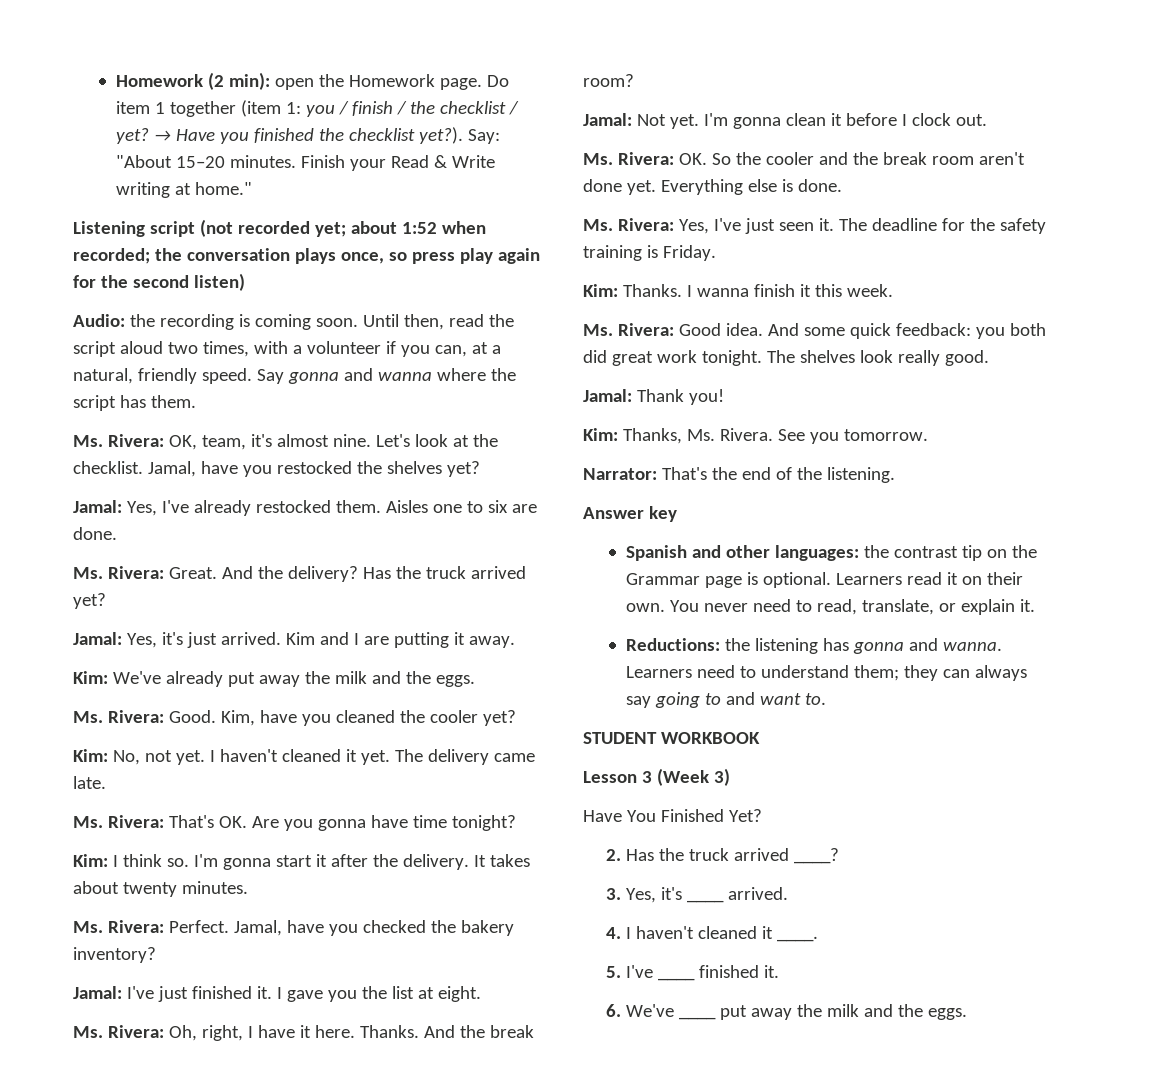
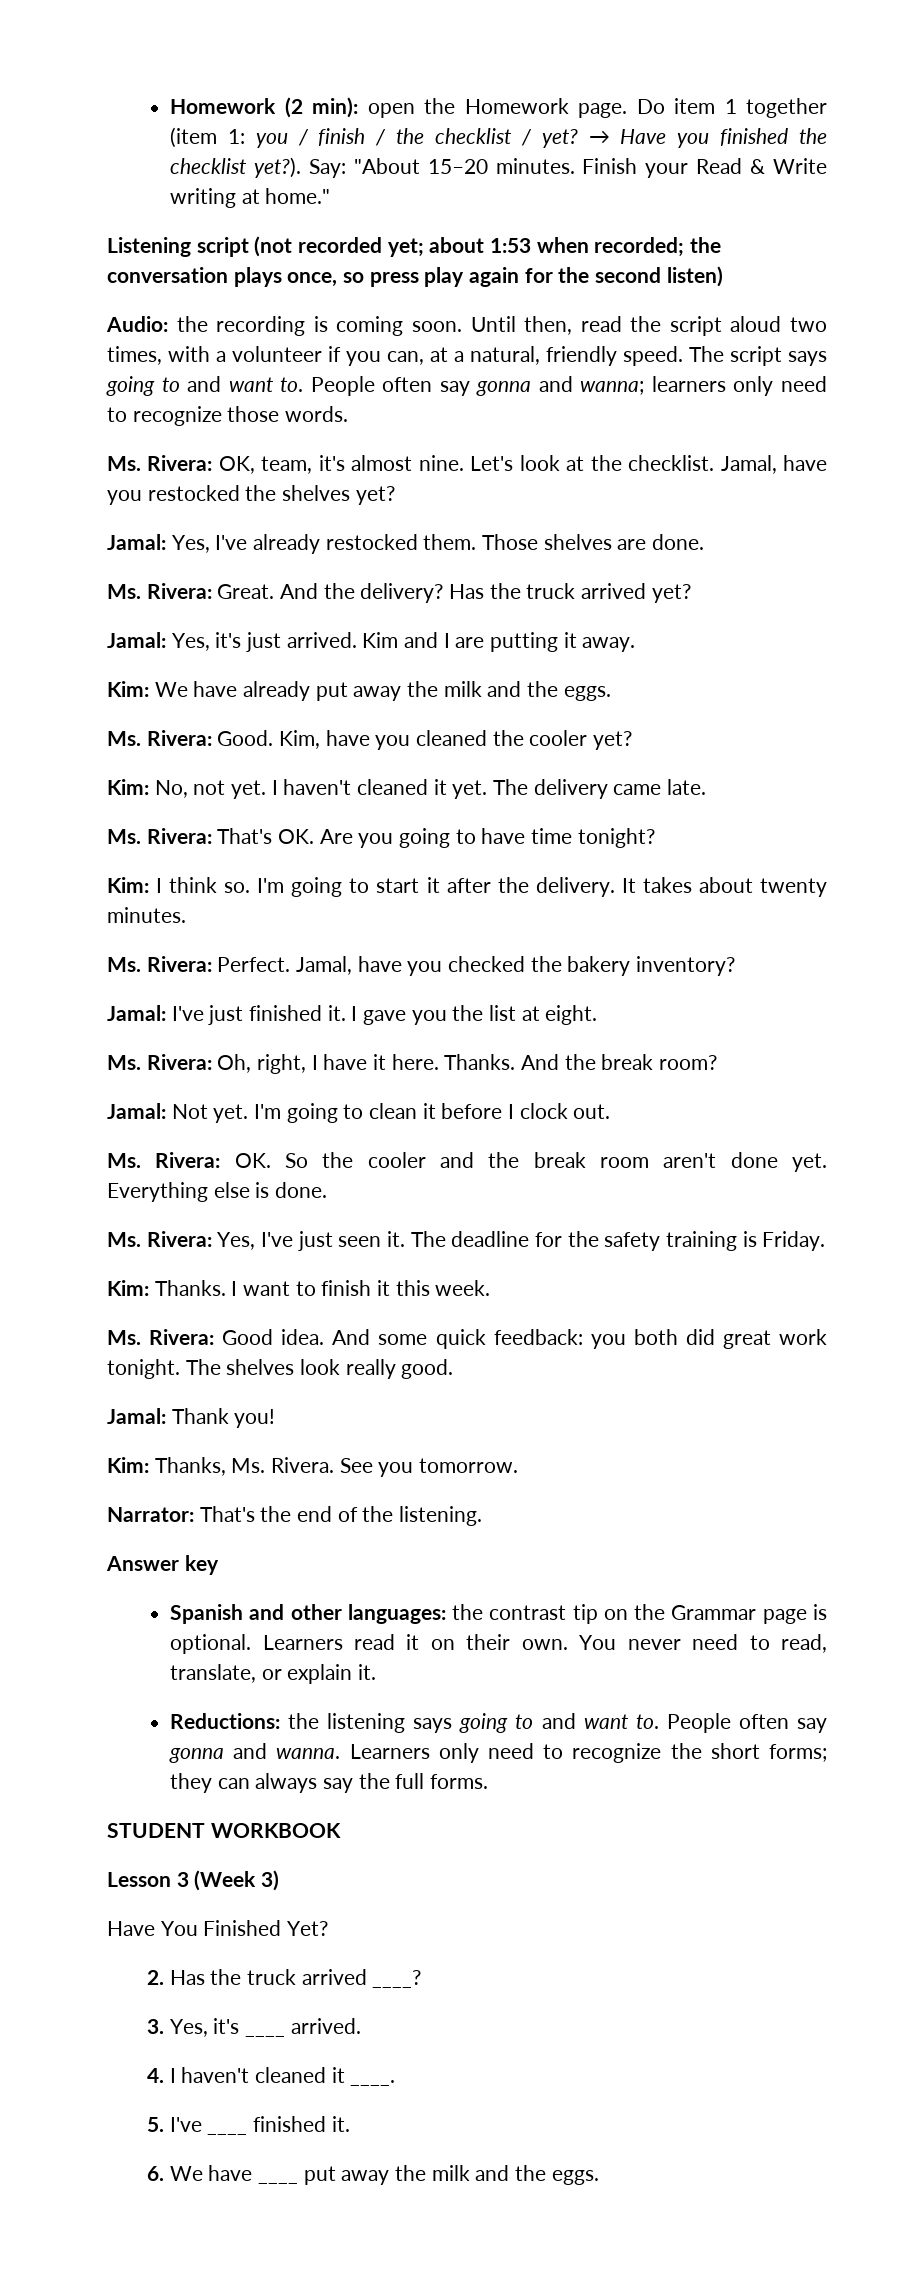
[401,222,437,234] 1:52 -> [490,238,532,253] 1:53
[256,368,516,384] [73,395,196,411] Say gonna and wanna where the script has them. -> [689,346,827,366] [106,376,828,396] [107,406,349,426] The script says going to and want to. People often say gonna and wanna; learners only need to recognize those words.
[385,500,508,513] Aisles one to six -> [482,534,612,550] Those shelves
[112,671,161,684] We've -> [154,681,238,697] We have
[317,819,366,831] gonna -> [399,828,476,848] going to
[222,858,271,870] gonna -> [291,877,370,897] going to
[732,117,781,129] gonna -> [286,1103,364,1123] going to
[696,288,749,297] wanna -> [243,1281,316,1296] want to
[823,638,1003,654] [626,665,1028,681] [626,692,827,708] has gonna and wanna. Learners need to understand them; they can always say going to and want to. -> [413,1713,827,1733] [169,1743,827,1763] [170,1773,489,1793] says going to and want to. People often say gonna and wanna. Learners only need to recognize the short forms; they can always say the full forms.
[625,1004,674,1017] We've -> [169,2165,253,2181] We have

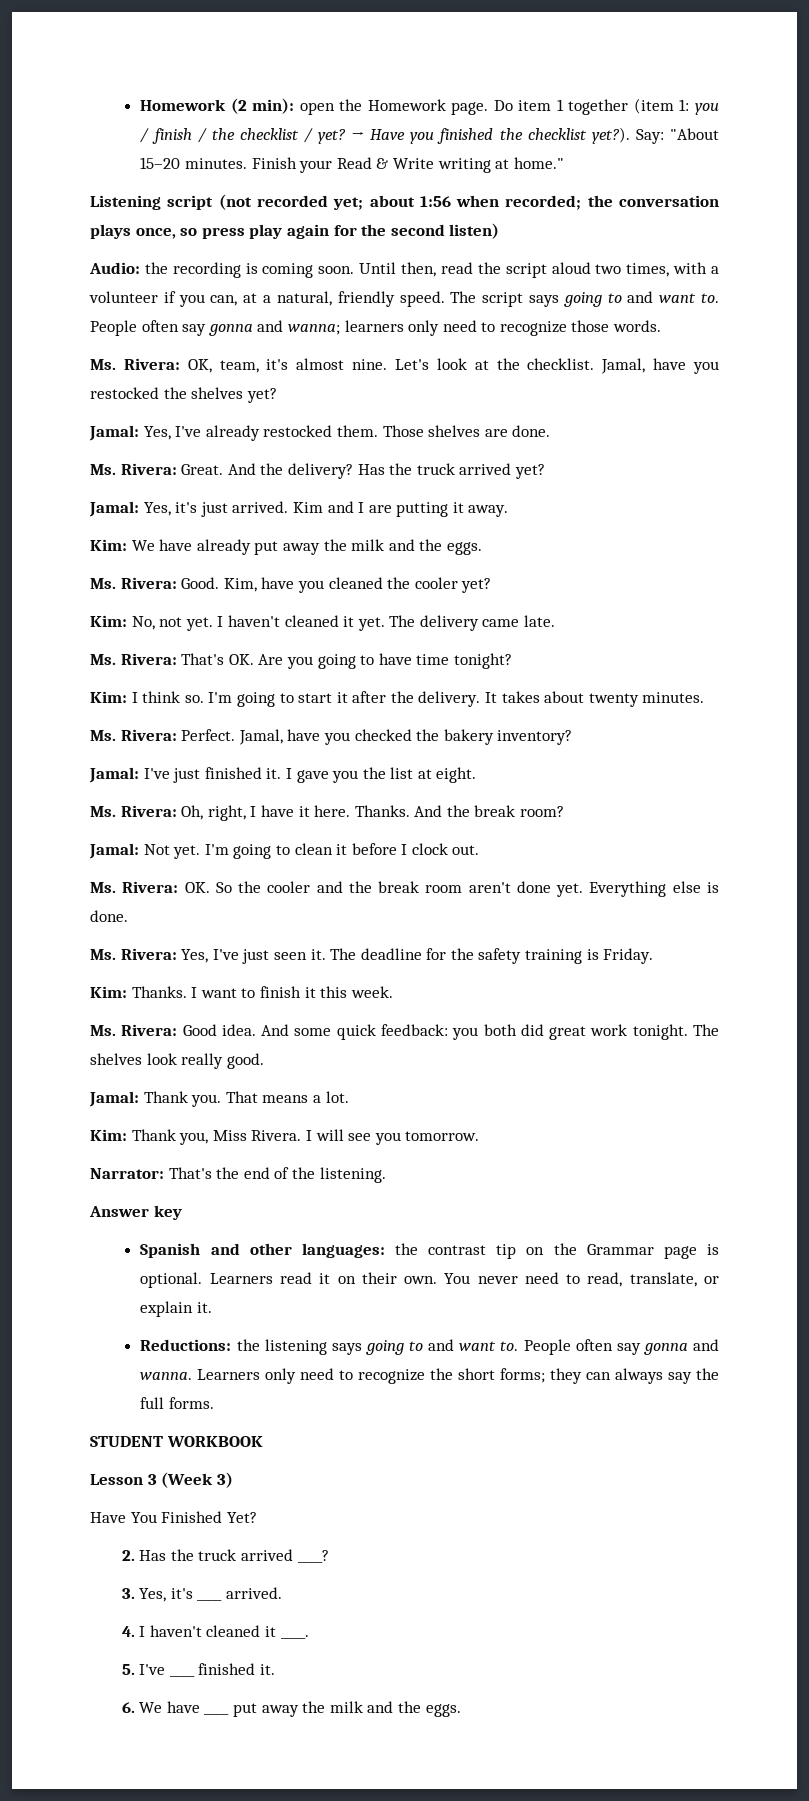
[490,238,532,253] 1:53 -> [419,196,451,207] 1:56
[234,1409,276,1428] [107,1457,373,1476] you! // Kim: Thanks, Ms. Rivera. See -> [191,1091,349,1107] [90,1129,372,1145] you. That means a lot. // Kim: Thank you, Miss Rivera. I will see

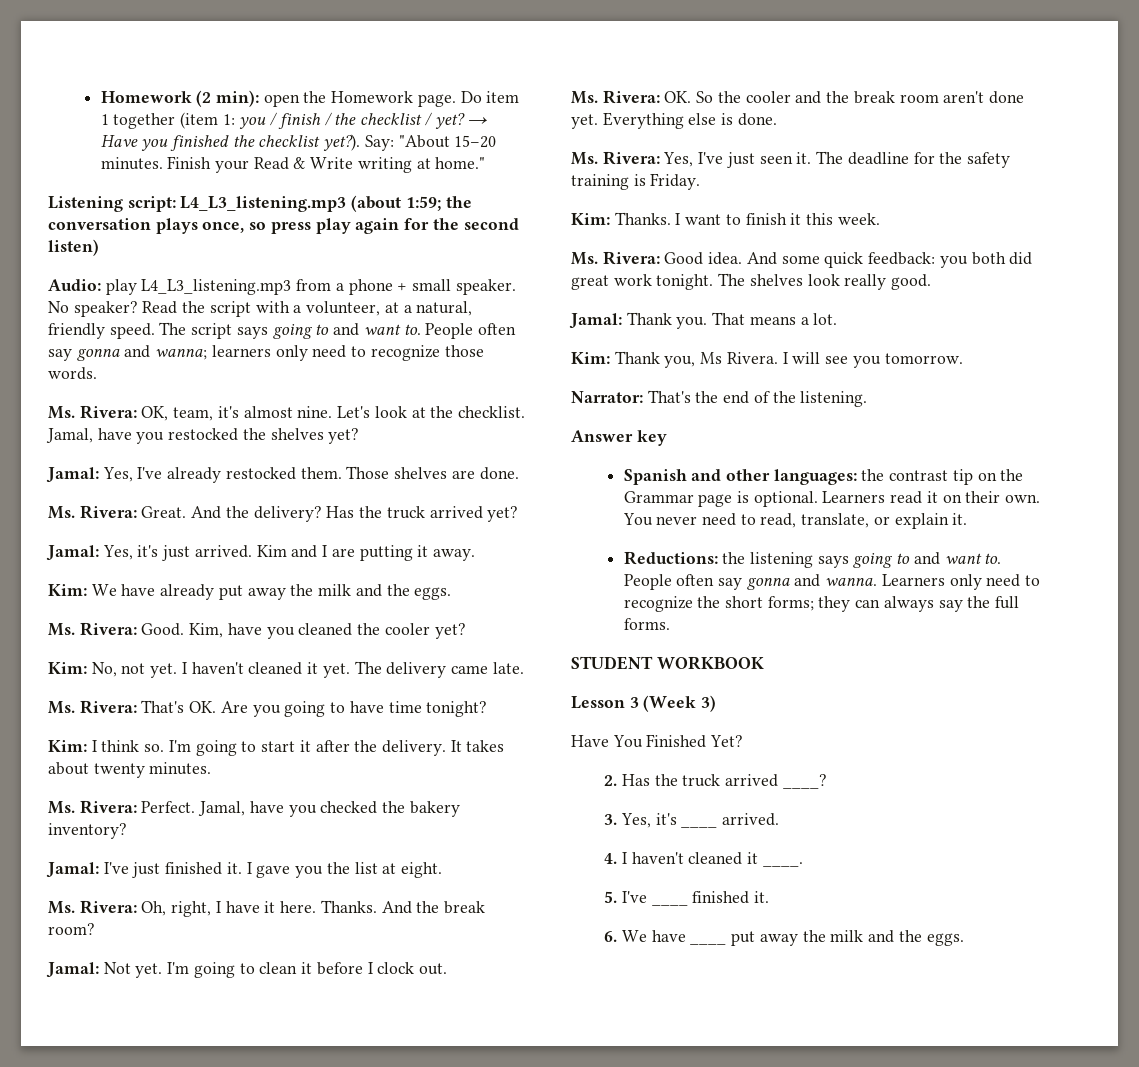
[167,194,582,210] script (not recorded yet; about 1:56 when recorded; -> [127,195,441,212] script: L4_L3_listening.mp3 (about 1:59;
[144,262,720,278] [89,291,238,307] the recording is coming soon. Until then, read the script aloud two times, with a volunteer if you can, -> [105,279,516,295] [48,301,381,317] play L4_L3_listening.mp3 from a phone + small speaker. No speaker? Read the script with a volunteer,
[212,1130,247,1141] Miss -> [700,352,723,364] Ms

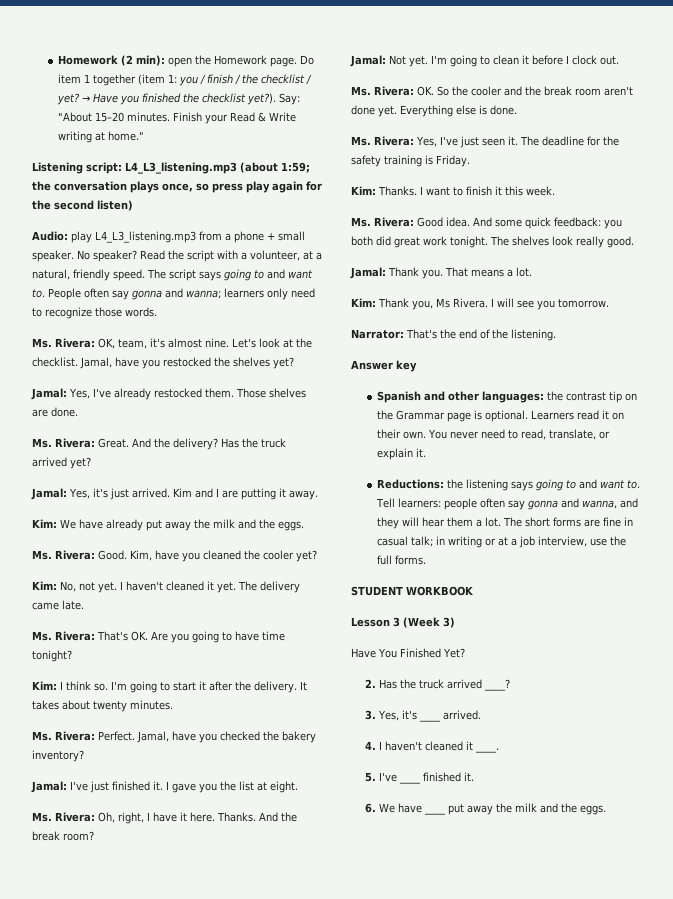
[623,574,1041,590] [623,596,963,612] People often say gonna and wanna. Learners only need to recognize the short forms; they can always say -> [376,498,638,510] [377,517,634,529] [377,536,608,548] Tell learners: people often say gonna and wanna, and they will hear them a lot. The short forms are fine in casual talk; in writing or at a job interview, use

